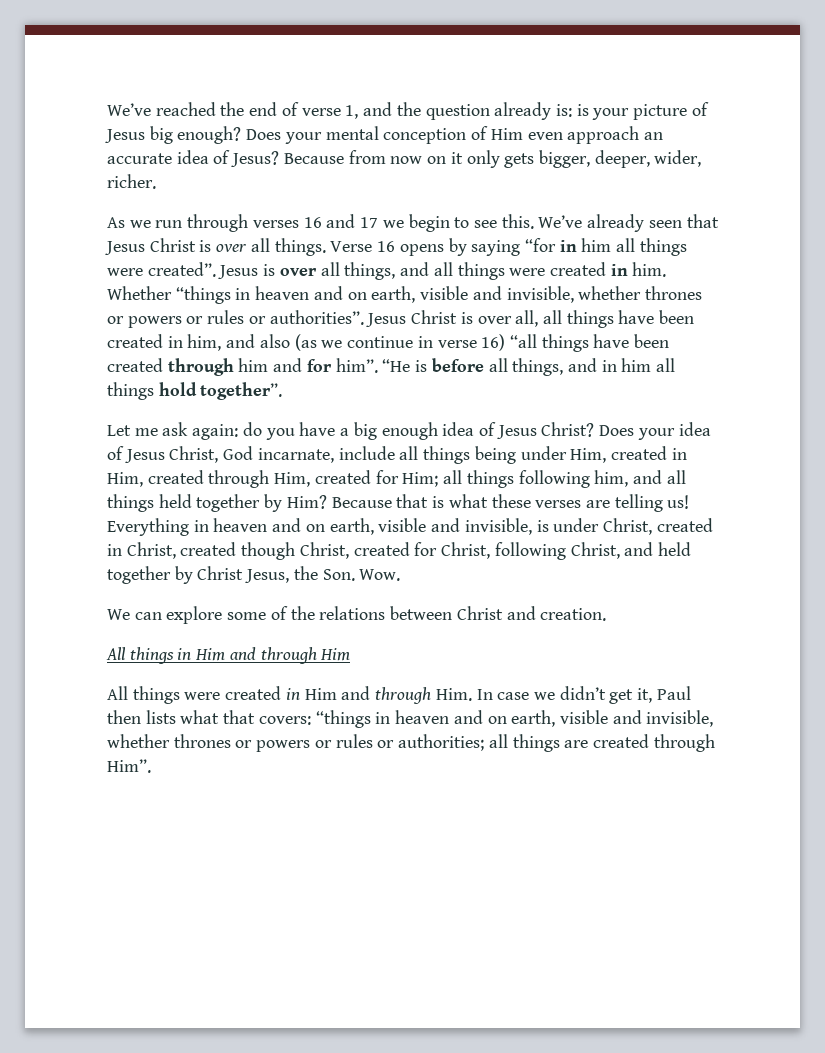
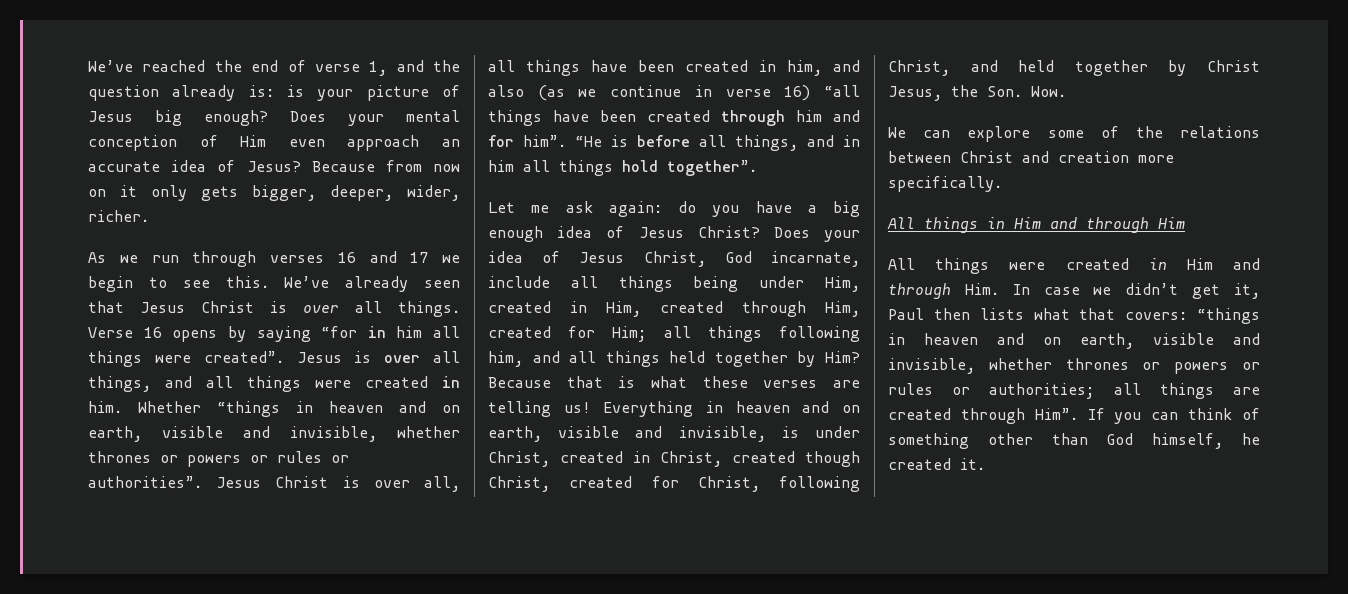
[540,608,607,621] creation. -> [1058,151,1174,163] [888,176,1002,192] creation more specifically.
(151, 766) none -> [1087,408,1260,424] [888,433,1260,449] [888,458,985,470] If you can think of something other than God himself, he created it.

